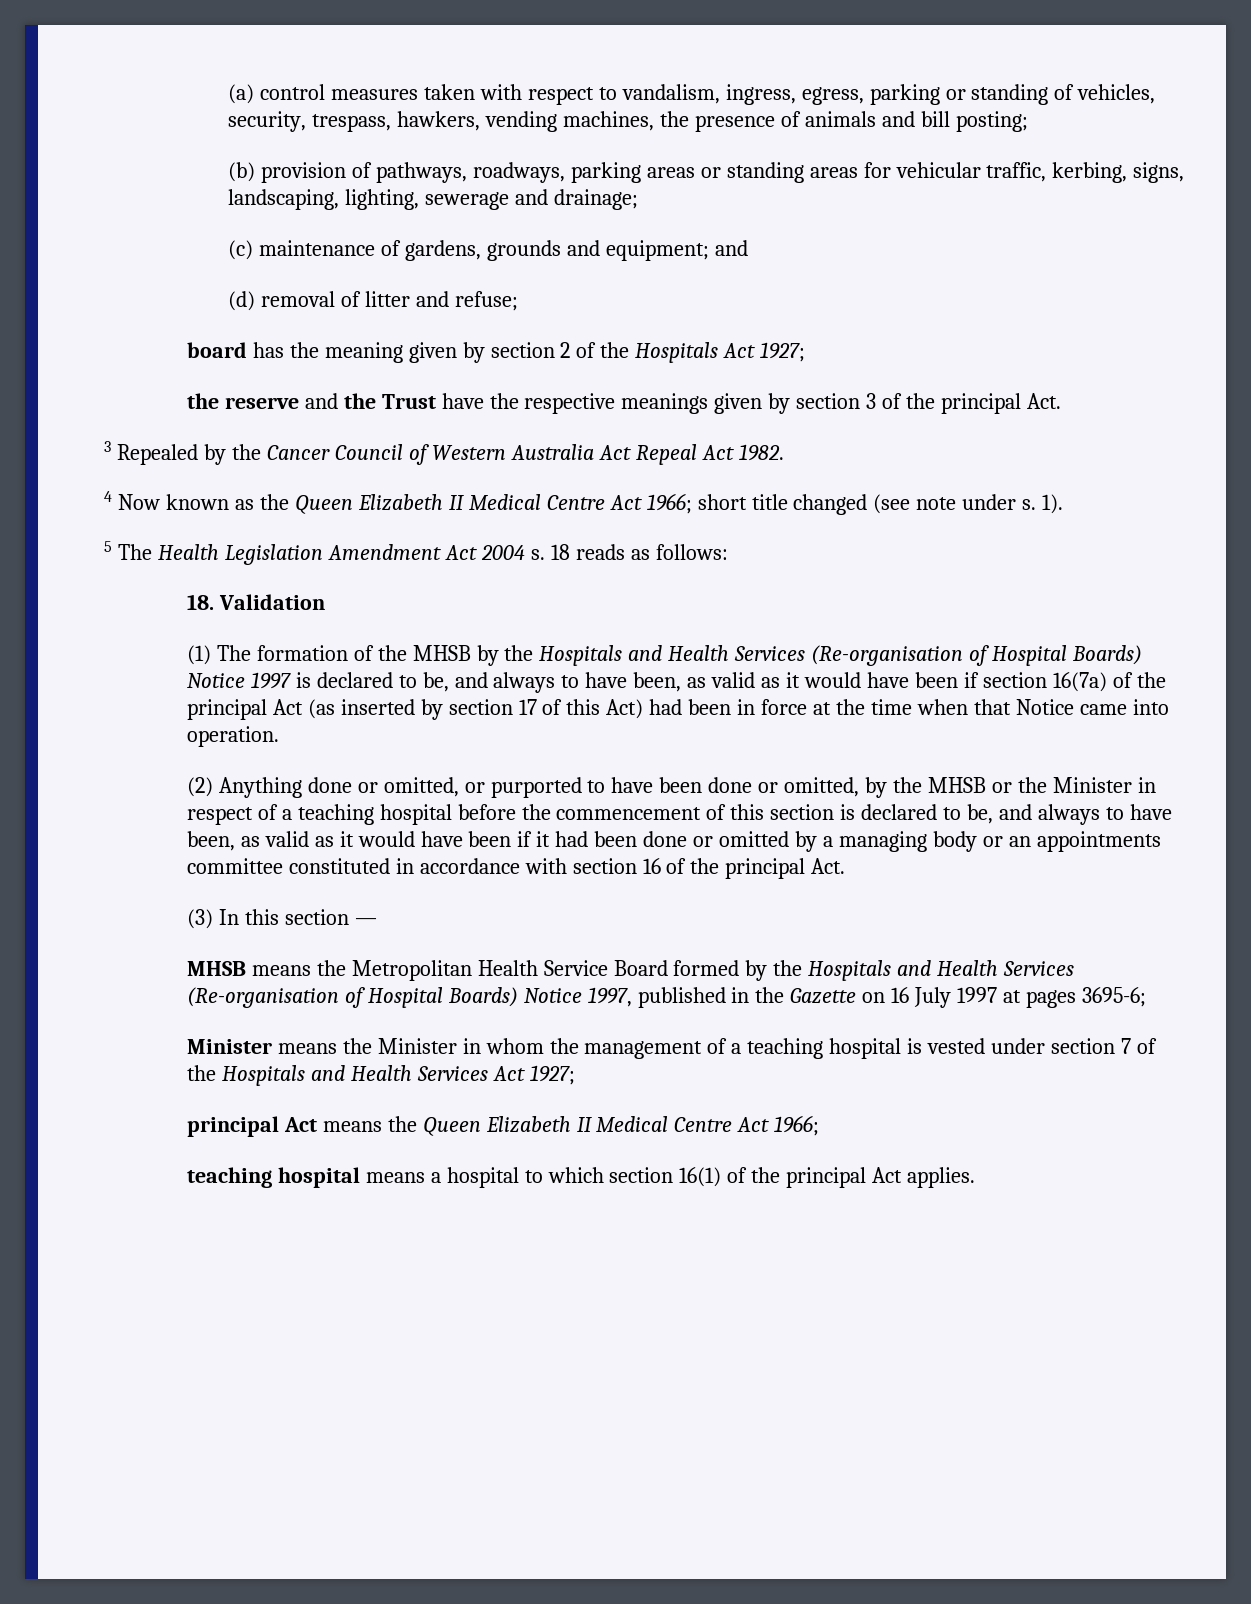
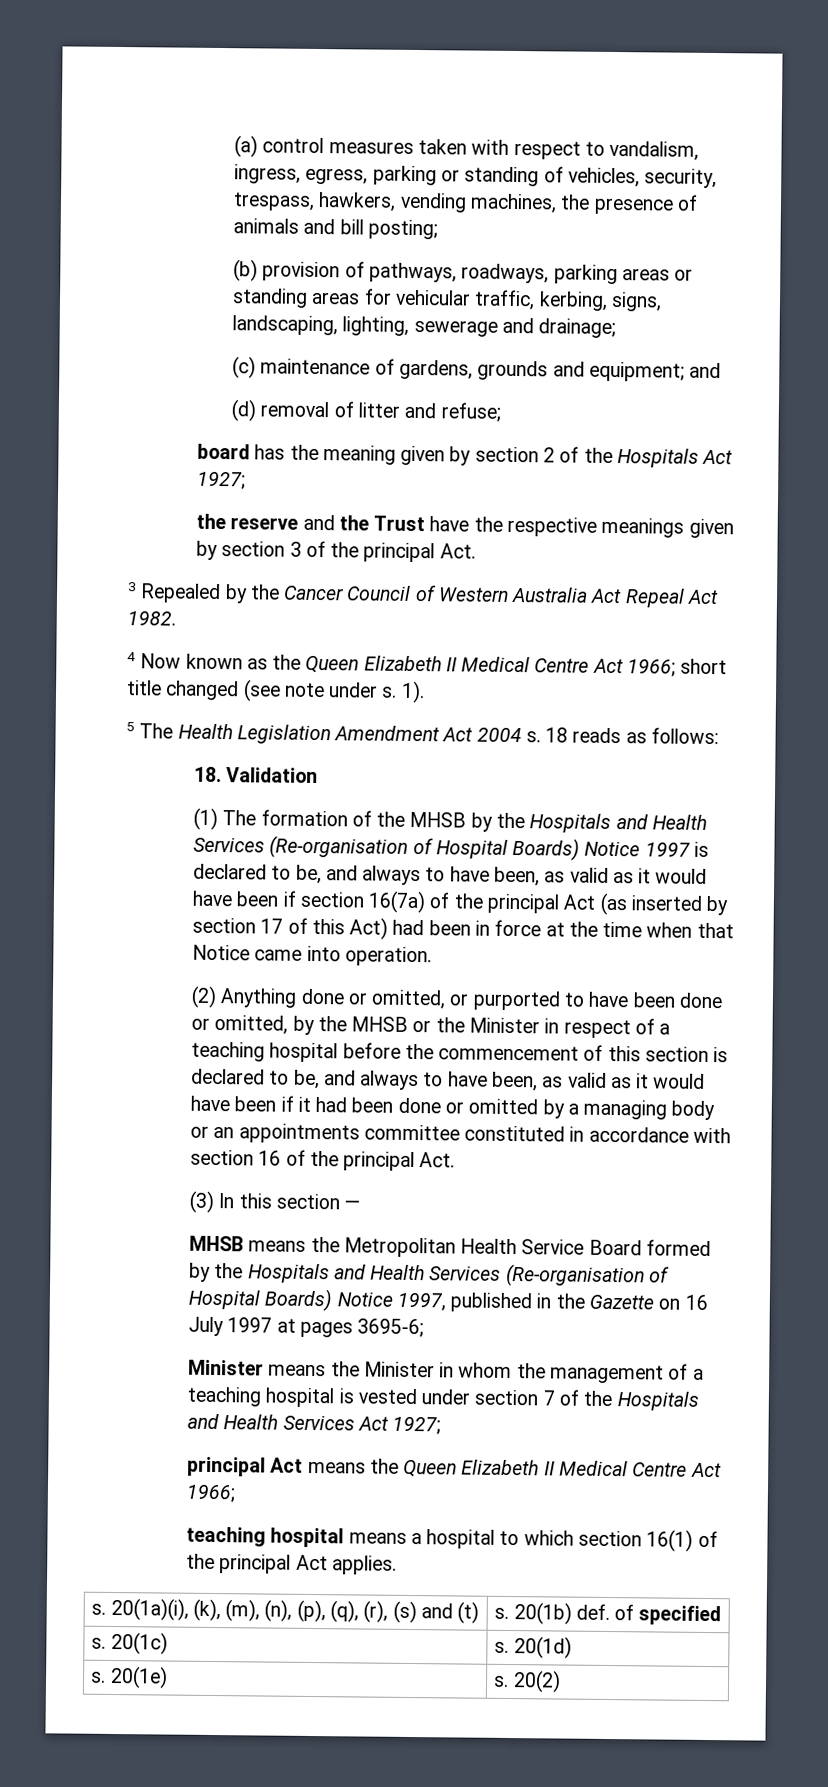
(976, 1177) none -> [91,1597,480,1624] [494,1602,722,1626] [91,1631,168,1655] [494,1636,572,1659] [90,1665,168,1689] [493,1670,561,1693] // s. 20(1a)(i), (k), (m), (n), (p), (q), (r), (s) and (t) | s. 20(1b) def. of specified // s. 20(1c) | s. 20(1d) // s. 20(1e) | s. 20(2)

